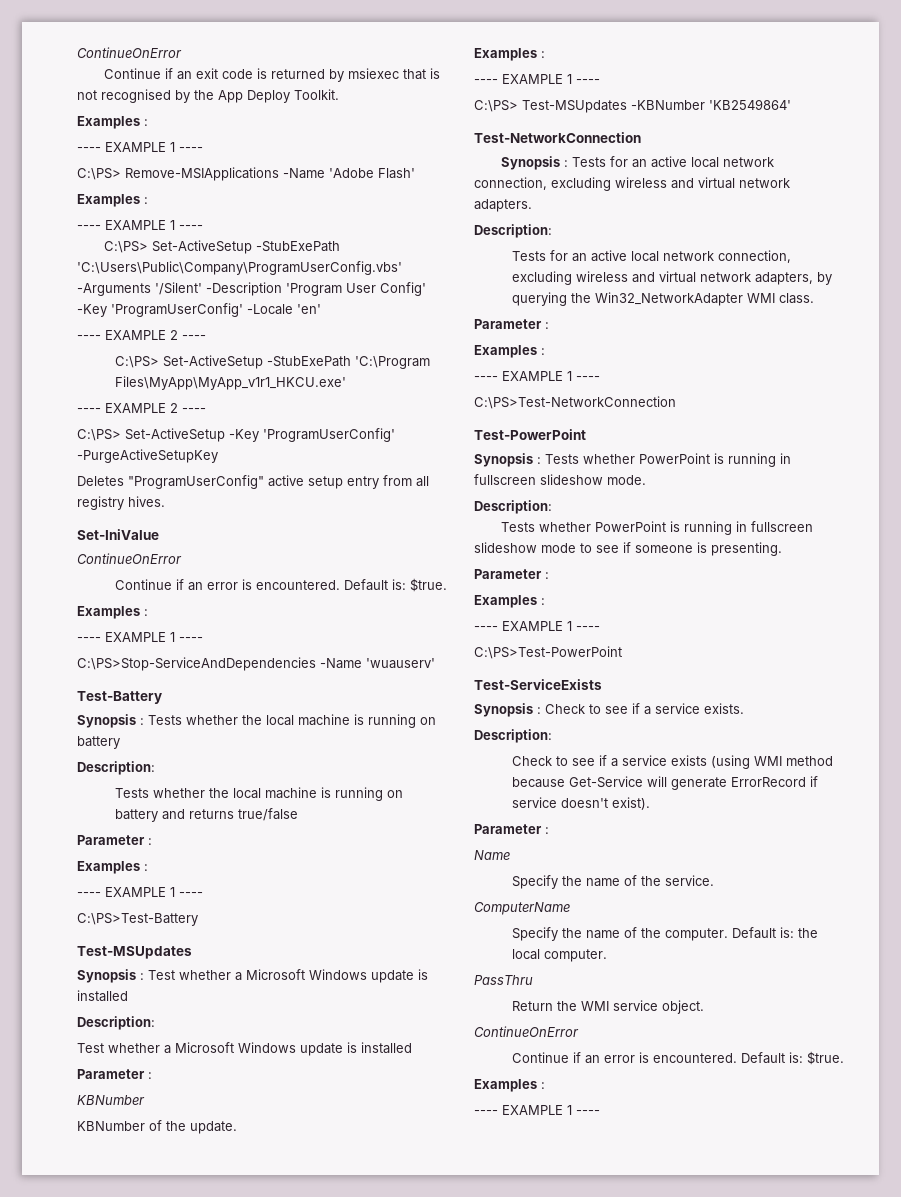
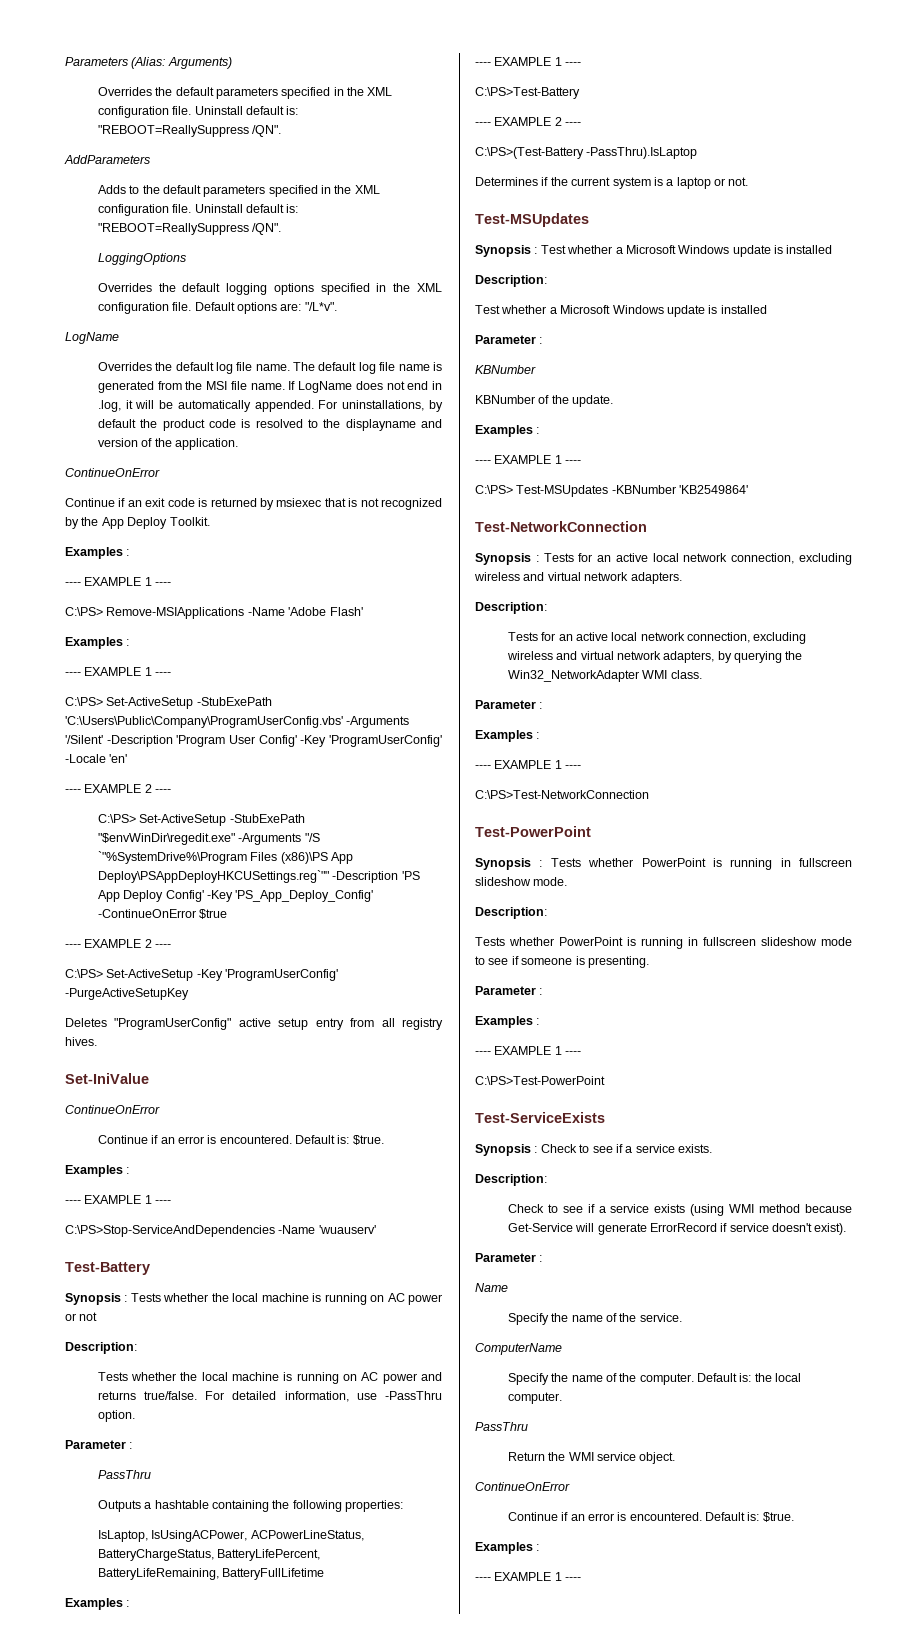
(77, 52) none -> [65,57,232,69] [97,87,393,99] [97,106,299,118] [97,125,282,137] [64,155,150,164] [97,185,380,197] [97,204,299,216] [97,223,282,235] [97,253,186,265] [97,283,442,295] [97,302,337,314] [65,332,119,344] [97,362,442,374] [97,381,442,393] [97,400,443,412] [97,419,442,431] [97,438,238,450] Parameters (Alias: Arguments) // Overrides the default parameters specified in the XML configuration file. Uninstall default is: "REBOOT=ReallySuppress /QN". // AddParameters // Adds to the default parameters specified in the XML configuration file. Uninstall default is: "REBOOT=ReallySuppress /QN". // LoggingOptions // Overrides the default logging options specified in the XML configuration file. Default options are: "/L*v". // LogName // Overrides the default log file name. The default log file name is generated from the MSI file name. If LogName does not end in .log, it will be automatically appended. For uninstallations, by default the product code is resolved to the displayname and version of the application. //
[101,89,171,103] recognised -> [381,498,443,510] recognized
[355,356,431,369] [115,376,347,390] 'C:\Program Files\MyApp\MyApp_v1r1_HKCU.exe' -> [97,833,320,845] [97,851,353,864] [97,870,420,883] [97,890,374,902] [97,909,228,919] "$envWinDir\regedit.exe" -Arguments "/S `"%SystemDrive%\Program Files (x86)\PS App Deploy\PSAppDeployHKCUSettings.reg`"" -Description 'PS App Deploy Config' -Key 'PS_App_Deploy_Config' -ContinueOnError $true
[77,736,120,749] battery -> [387,1293,442,1305] [65,1312,98,1321] AC power or not
[115,808,299,822] [77,835,152,845] battery and returns true/false // Parameter : -> [361,1372,442,1384] [97,1391,442,1402] [97,1410,135,1422] [65,1440,133,1449] [97,1470,151,1479] [97,1500,404,1512] [97,1530,364,1542] [97,1549,321,1561] [97,1568,325,1580] AC power and returns true/false. For detailed information, use -PassThru option. // Parameter : // PassThru // Outputs a hashtable containing the following properties: // IsLaptop, IsUsingACPower, ACPowerLineStatus, BatteryChargeStatus, BatteryLifePercent, BatteryLifeRemaining, BatteryFullLifetime
(198, 919) none -> [475,117,582,126] [475,147,698,159] [475,177,749,189] // ---- EXAMPLE 2 ---- // C:\PS>(Test-Battery -PassThru).IsLaptop // Determines if the current system is a laptop or not.

